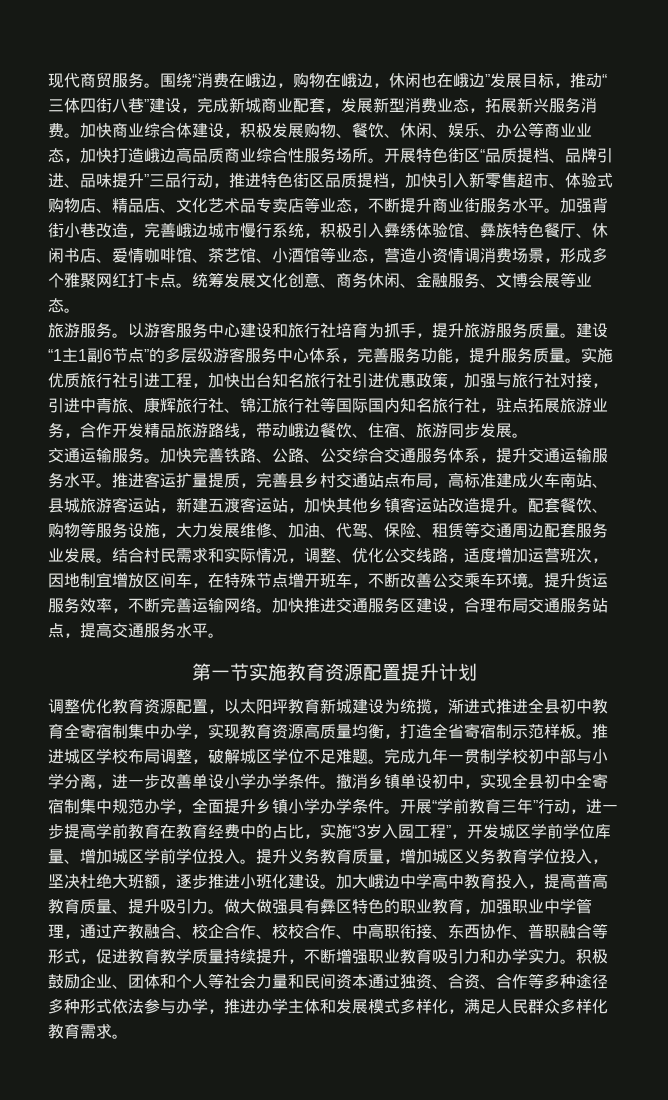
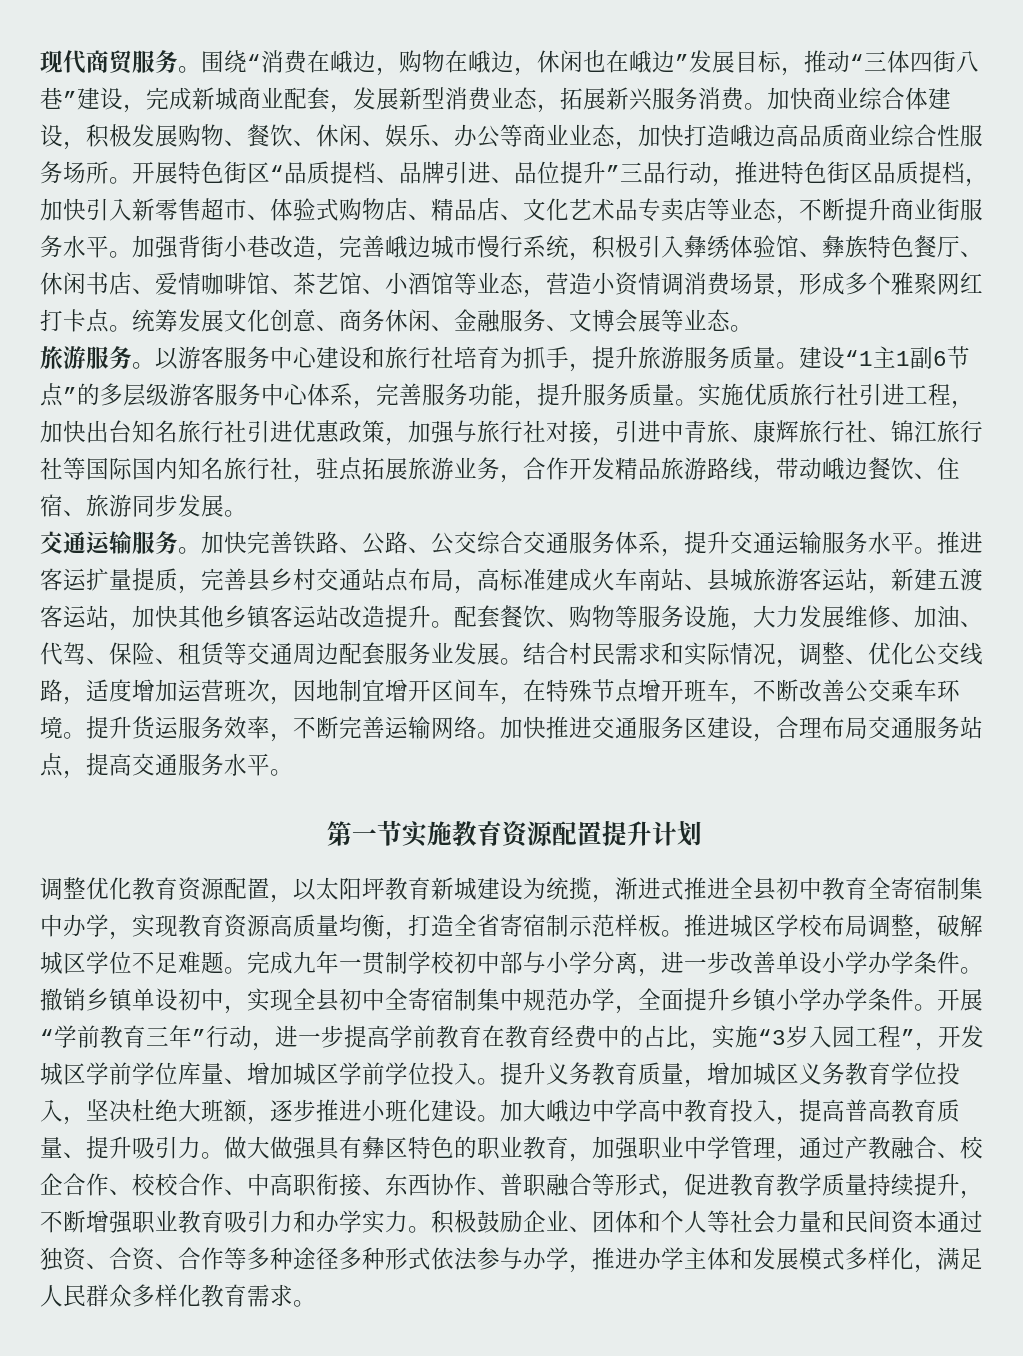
[96,173,112,188] 味 -> [537,161,560,184] 位
[128,573,144,588] 放 -> [408,680,431,702] 开
[352,774,368,789] 消 -> [63,988,86,1011] 销

